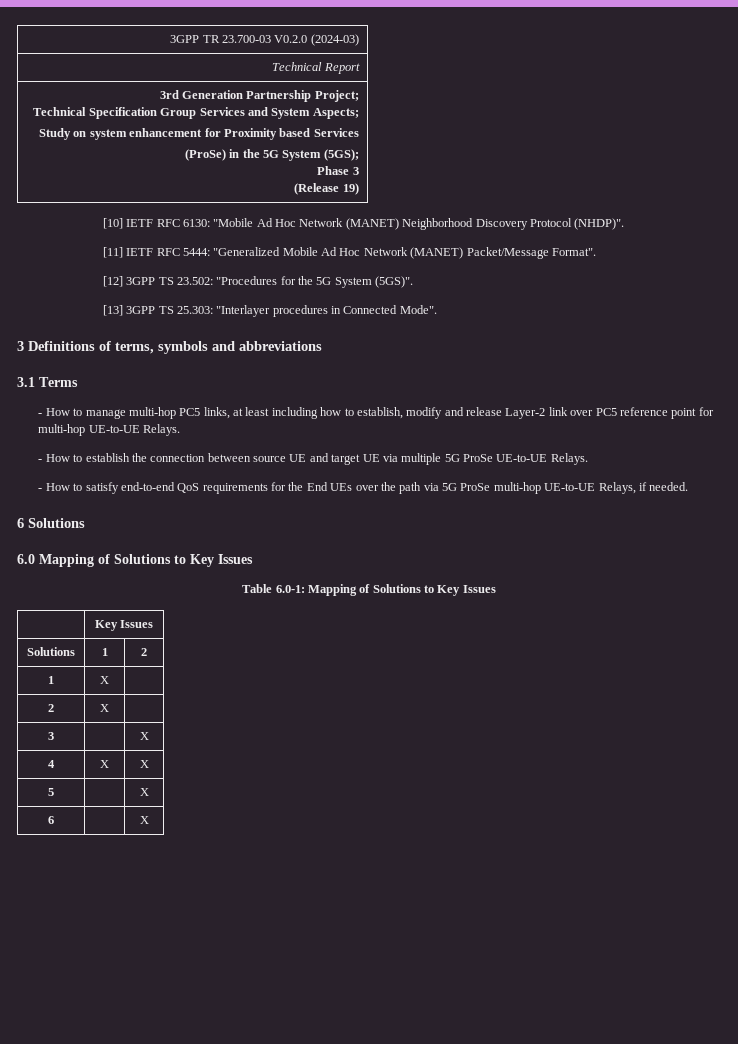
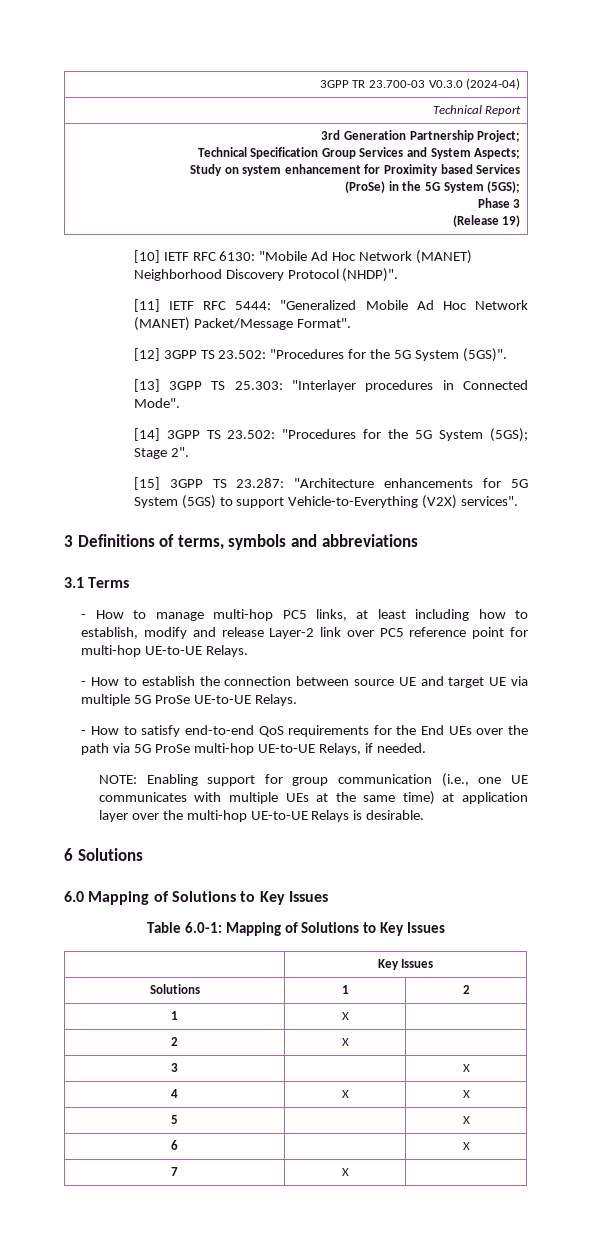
[274,34,359,46] V0.2.0 (2024-03) -> [428,78,521,90] V0.3.0 (2024-04)
(437, 309) none -> [133,428,528,442] [133,447,189,459] [133,477,528,490] [133,495,519,509] // [14] 3GPP TS 23.502: "Procedures for the 5G System (5GS); Stage 2". // [15] 3GPP TS 23.287: "Architecture enhancements for 5G System (5GS) to support Vehicle-to-Everything (V2X) services".
(689, 486) none -> [98,773,528,787] [98,791,528,805] [98,810,425,822] // NOTE: Enabling support for group communication (i.e., one UE communicates with multiple UEs at the same time) at application layer over the multi-hop UE-to-UE Relays is desirable.
(149, 820) none -> [171,1167,178,1176] [341,1168,349,1176] // 7 | X |

